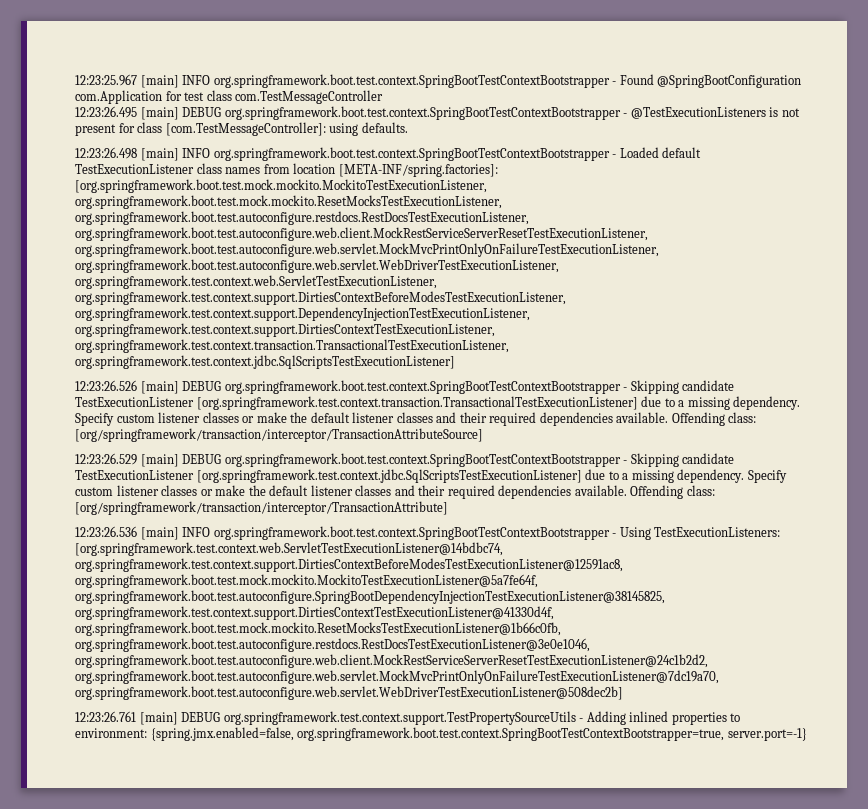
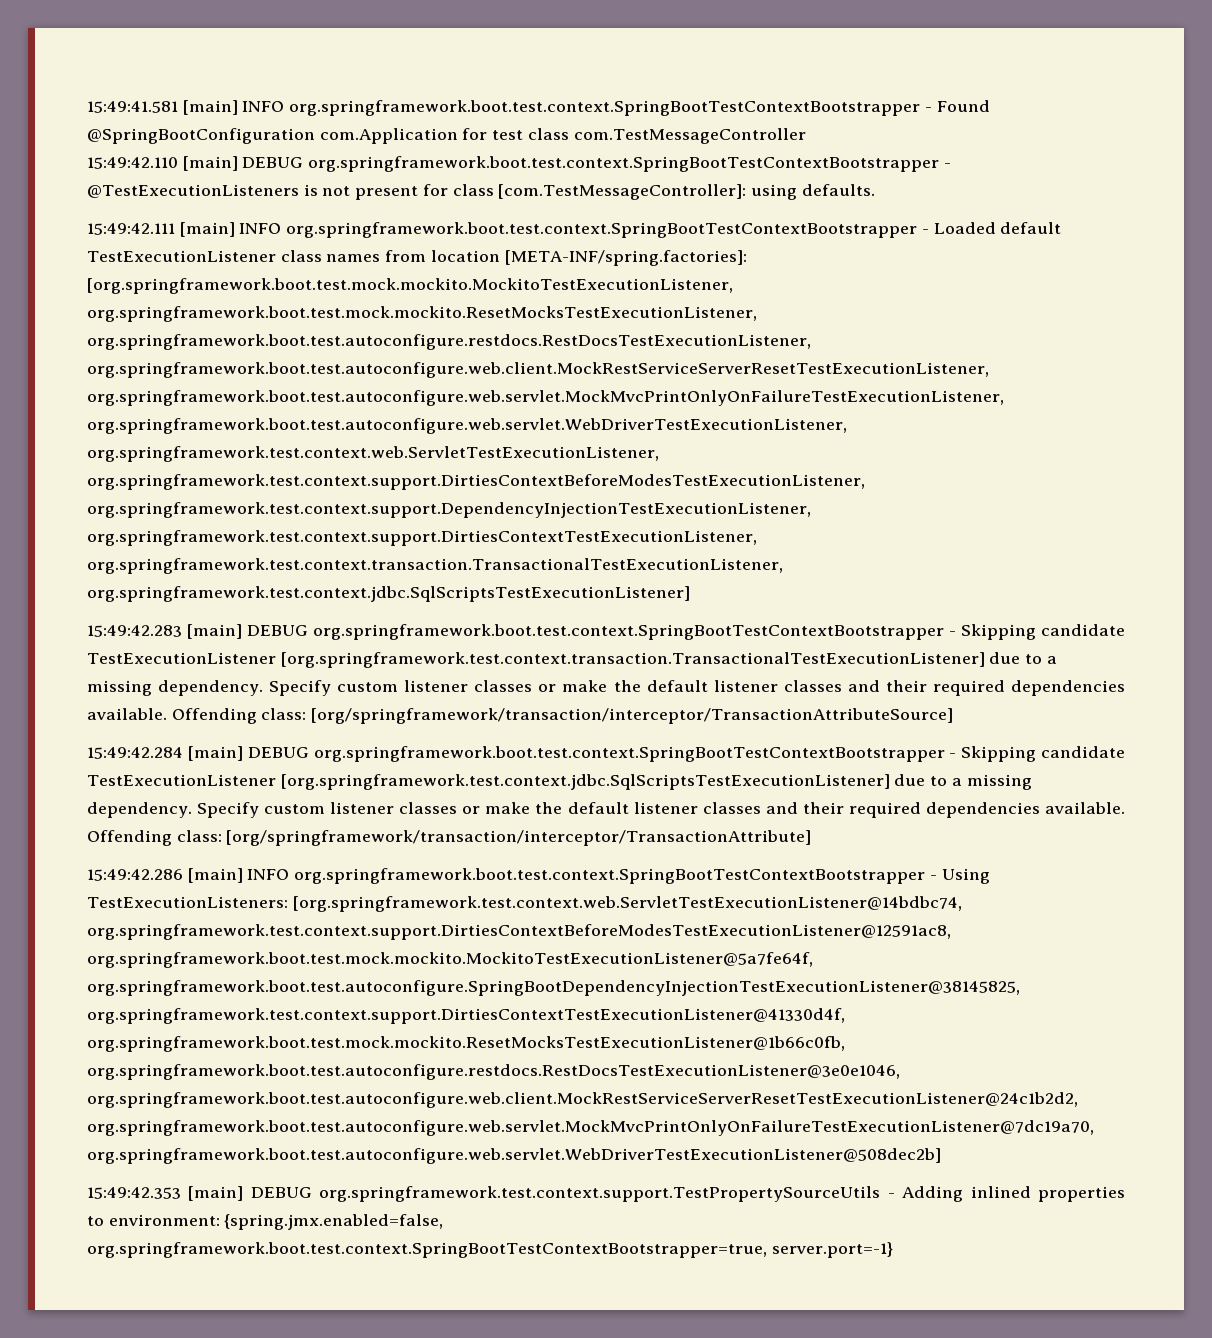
[75,74,137,86] 12:23:25.967 -> [87,101,178,113] 15:49:41.581
[75,106,137,118] 12:23:26.495 -> [87,157,178,169] 15:49:42.110
[75,147,137,159] 12:23:26.498 -> [87,223,175,235] 15:49:42.111
[75,380,137,391] 12:23:26.526 -> [87,625,182,637] 15:49:42.283
[75,453,137,465] 12:23:26.529 -> [87,747,183,759] 15:49:42.284
[75,526,137,537] 12:23:26.536 -> [87,869,183,881] 15:49:42.286
[75,711,136,722] 12:23:26.761 -> [87,1187,181,1199] 15:49:42.353

